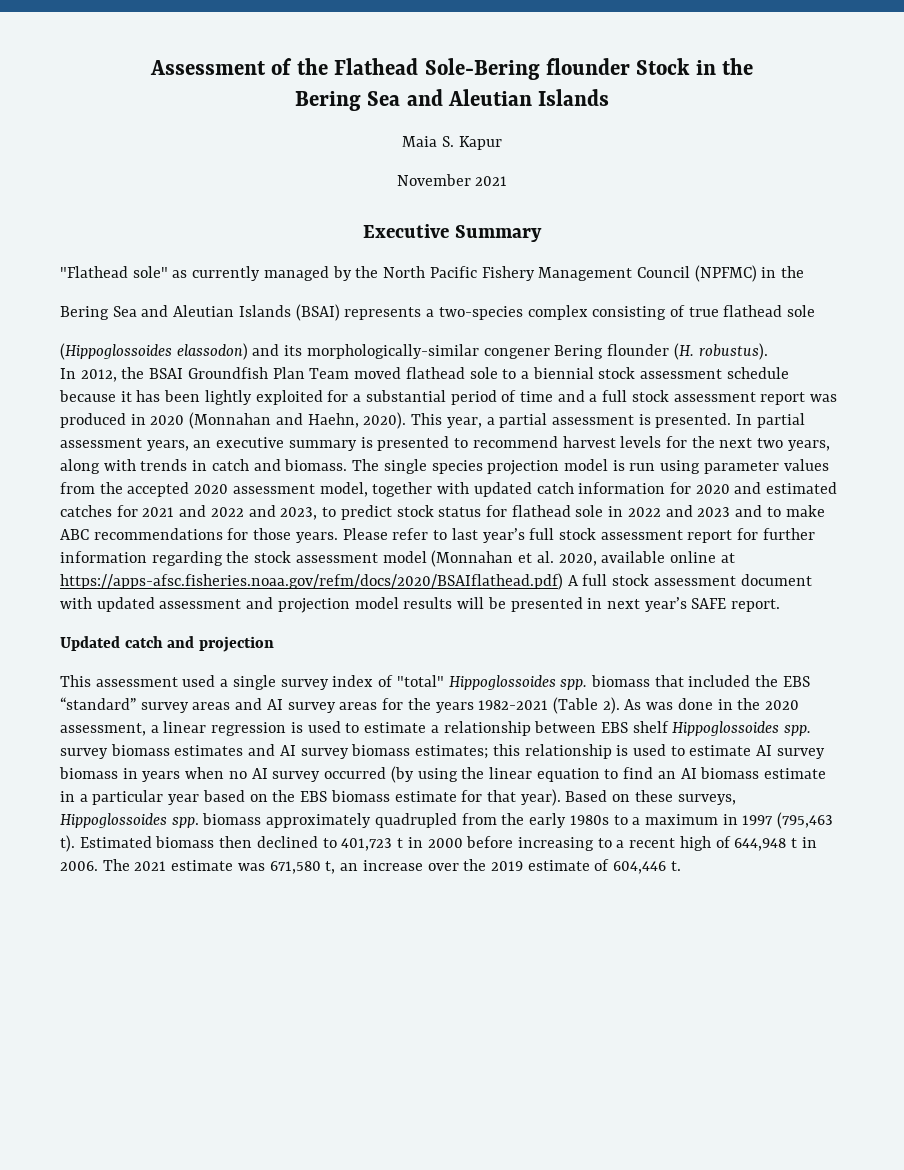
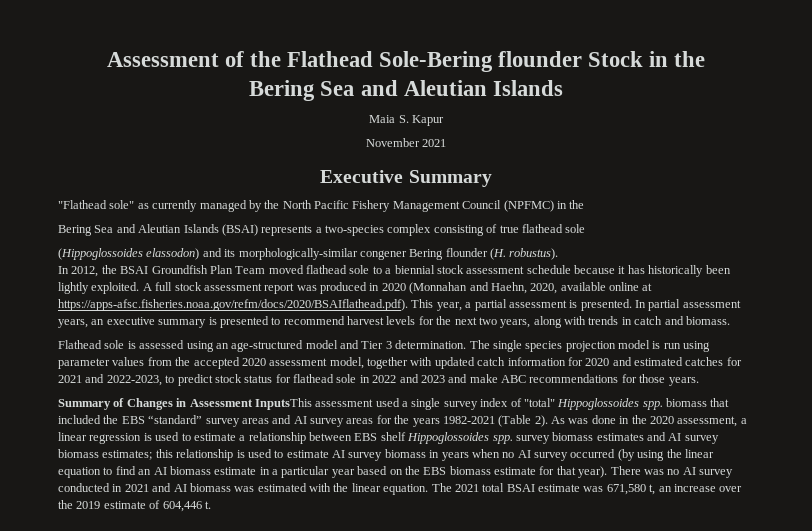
(161, 396) none -> [648,265,704,277] historically
[255,390,598,405] exploited for a substantial period of time and a -> [91,282,152,294] exploited. A
[363,412,407,429] 2020). -> [530,282,653,294] [58,299,408,311] 2020, available online at https://apps-afsc.fisheries.noaa.gov/refm/docs/2020/BSAIflathead.pdf).
(348, 465) none -> [58,340,467,352] // Flathead sole is assessed using an age-structured model and Tier 3 determination.
[210,505,318,520] 2022 and 2023, -> [106,375,162,386] 2022-2023,
[766,507,781,517] to -> (468, 378) none
[342,528,815,543] [60,550,735,567] [60,573,812,590] [60,597,781,613] [60,636,275,652] [60,675,91,687] Please refer to last year’s full stock assessment report for further information regarding the stock assessment model (Monnahan et al. 2020, available online at https://apps-afsc.fisheries.noaa.gov/refm/docs/2020/BSAIflathead.pdf) A full stock assessment document with updated assessment and projection model results will be presented in next year’s SAFE report. // Updated catch and projection // This -> [58,398,312,410] // Summary of Changes in Assessment InputsThis
[565,790,736,805] [60,812,834,829] [60,835,817,852] [60,859,167,871] Based on these surveys, Hippoglossoides spp. biomass approximately quadrupled from the early 1980s to a maximum in 1997 (795,463 t). Estimated biomass then declined to 401,723 t in 2000 before increasing to a recent high of 644,948 t in 2006. The 2021 -> [610,466,733,478] [58,483,535,495] There was no AI survey conducted in 2021 and AI biomass was estimated with the linear equation. The 2021 total BSAI

